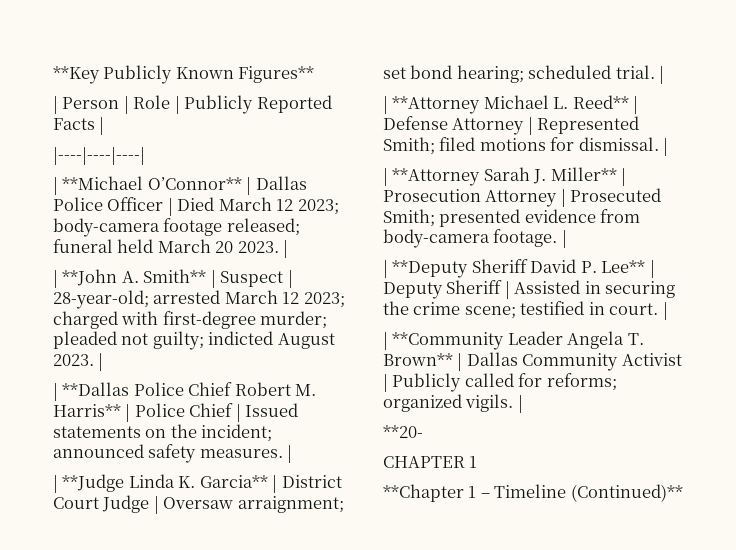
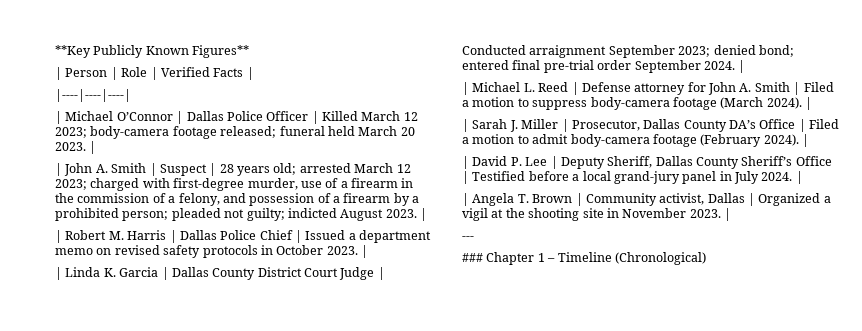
[184,95,332,114] Publicly Reported -> [160,67,210,77] Verified
[62,176,242,190] **Michael O’Connor** -> [65,111,173,121] Michael O’Connor
[177,197,215,211] Died -> [322,111,358,121] Killed
[62,269,293,288] [53,290,149,309] **John A. Smith** | Suspect | 28‑year‑old; -> [64,163,297,176] John A. Smith | Suspect | 28 years old;
[260,311,328,329] murder; -> [247,178,414,190] [55,193,420,206] [55,208,169,221] murder, use of a firearm in the commission of a felony, and possession of a firearm by a prohibited person;
[62,382,317,396] [53,403,299,422] [53,424,273,442] [53,444,293,463] [53,474,125,493] **Dallas Police Chief Robert M. Harris** | Police Chief | Issued statements on the incident; announced safety measures. | // | **Judge -> [65,230,432,243] [55,245,368,258] [55,267,62,280] Robert M. Harris | Dallas Police Chief | Issued a department memo on revised safety protocols in October 2023. | // |
[199,475,342,493] [53,495,344,514] [383,65,665,84] [383,96,481,114] Garcia** | District Court Judge | Oversaw arraignment; set bond hearing; scheduled trial. | // | **Attorney -> [119,267,385,280] [462,45,794,58] [462,60,746,73] [462,82,469,95] Garcia | Dallas County District Court Judge | Conducted arraignment September 2023; denied bond; entered final pre‑trial order September 2024. | // |
[572,95,629,109] Reed** -> [538,82,569,92] Reed
[452,116,640,135] [383,137,669,156] [383,168,481,186] Attorney | Represented Smith; filed motions for dismissal. | // | **Attorney -> [634,82,834,95] [462,97,812,110] [462,119,469,132] attorney for John A. Smith | Filed a motion to suppress body‑camera footage (March 2024). | // |
[550,167,627,186] [383,188,662,207] [383,209,641,227] [383,229,567,248] [383,259,528,278] Miller** | Prosecution Attorney | Prosecuted Smith; presented evidence from body‑camera footage. | // | **Deputy Sheriff -> [521,119,840,132] [462,134,809,147] [462,156,469,169] Miller | Prosecutor, Dallas County DA’s Office | Filed a motion to admit body‑camera footage (February 2024). | // |
[601,260,646,273] Lee** -> [525,157,548,166] Lee
[446,280,676,299] [383,301,668,320] [383,331,644,350] [383,352,682,371] [383,373,617,392] [383,394,523,413] [383,425,423,438] [383,456,478,468] [383,484,464,502] Sheriff | Assisted in securing the crime scene; testified in court. | // | **Community Leader Angela T. Brown** | Dallas Community Activist | Publicly called for reforms; organized vigils. | // **20‑ // CHAPTER 1 // **Chapter -> [607,156,832,169] [462,171,803,184] [462,193,831,206] [462,208,731,221] [462,236,474,240] [462,252,535,265] Sheriff, Dallas County Sheriff’s Office | Testified before a local grand‑jury panel in July 2024. | // | Angela T. Brown | Community activist, Dallas | Organized a vigil at the shooting site in November 2023. | // --- // ### Chapter
[570,484,683,502] (Continued)** -> [614,252,706,265] (Chronological)

